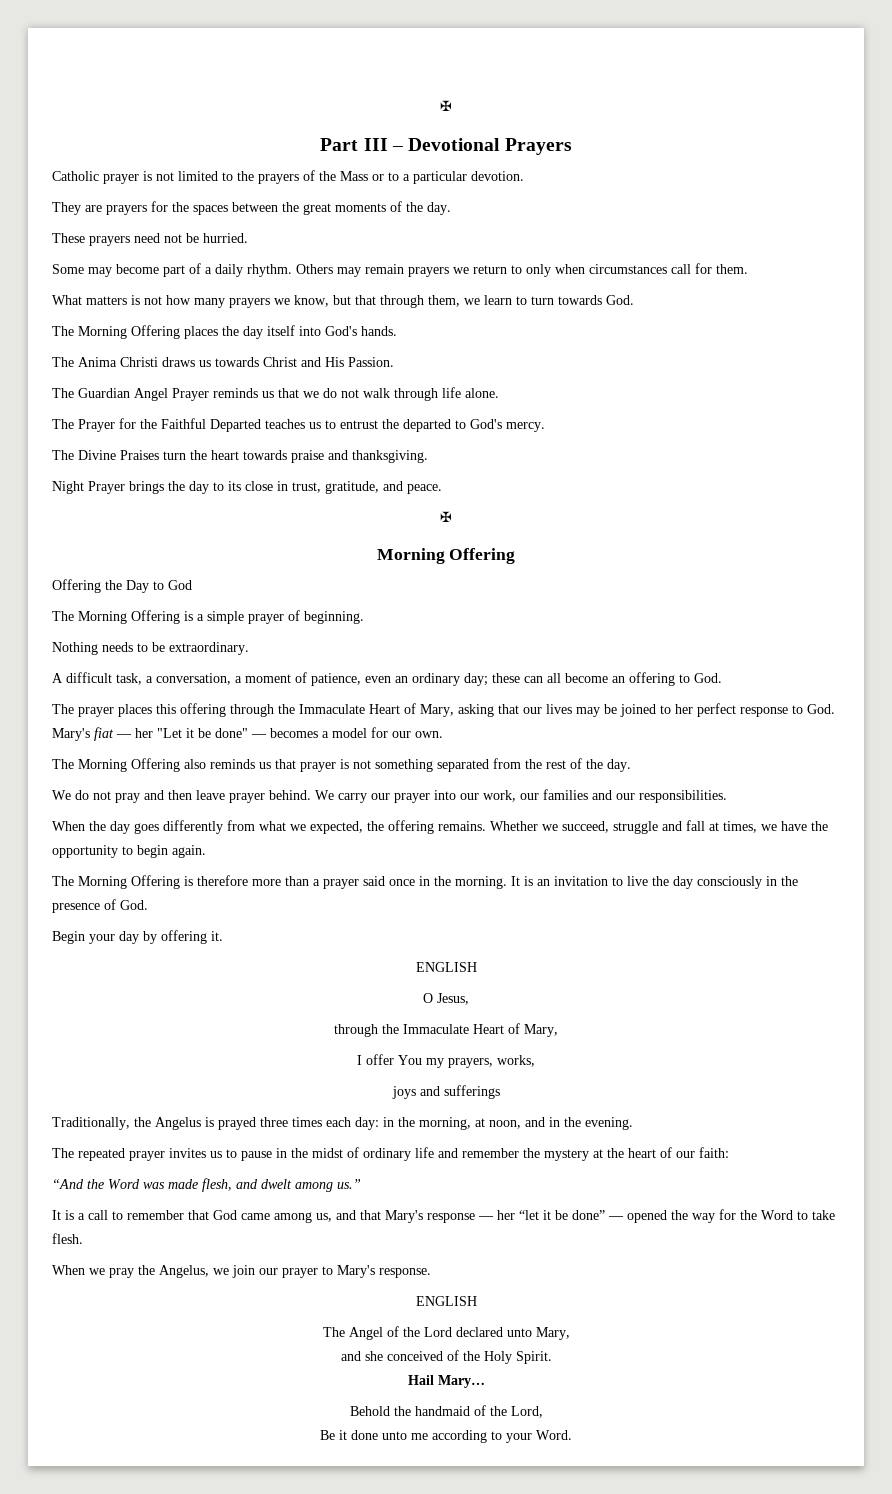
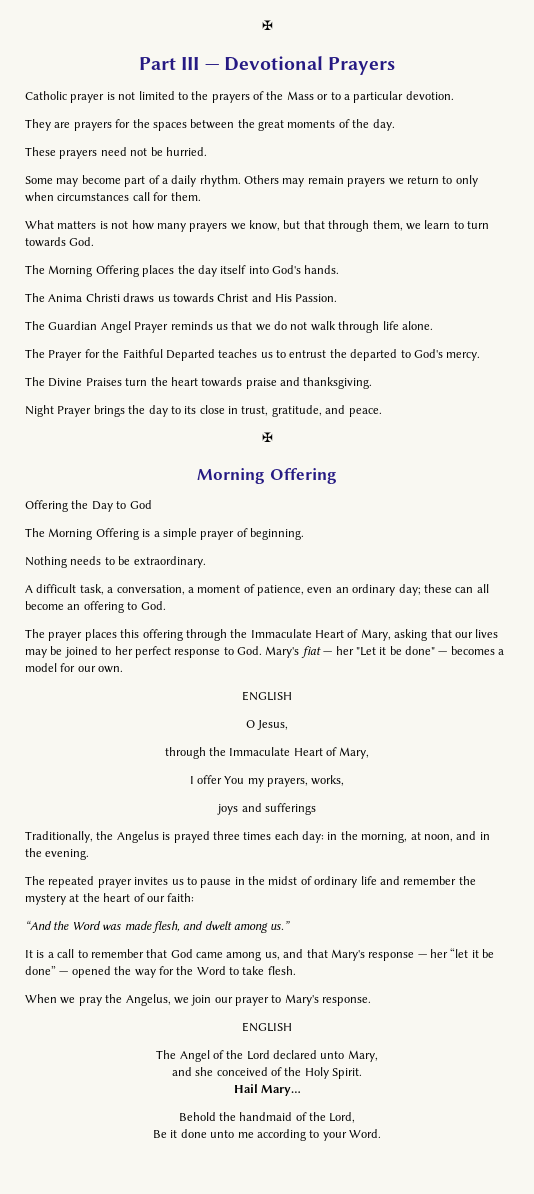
[392,146,403,151] – -> [204,64,219,70] —
[52,758,631,772] [52,789,727,803] [52,820,828,834] [52,845,206,858] [52,875,798,889] [52,899,148,913] [52,930,223,944] // The Morning Offering also reminds us that prayer is not something separated from the rest of the day. // We do not pray and then leave prayer behind. We carry our prayer into our work, our families and our responsibilities. // When the day goes differently from what we expected, the offering remains. Whether we succeed, struggle and fall at times, we have the opportunity to begin again. // The Morning Offering is therefore more than a prayer said once in the morning. It is an invitation to live the day consciously in the presence of God. // Begin your day by offering it. -> (124, 669) none

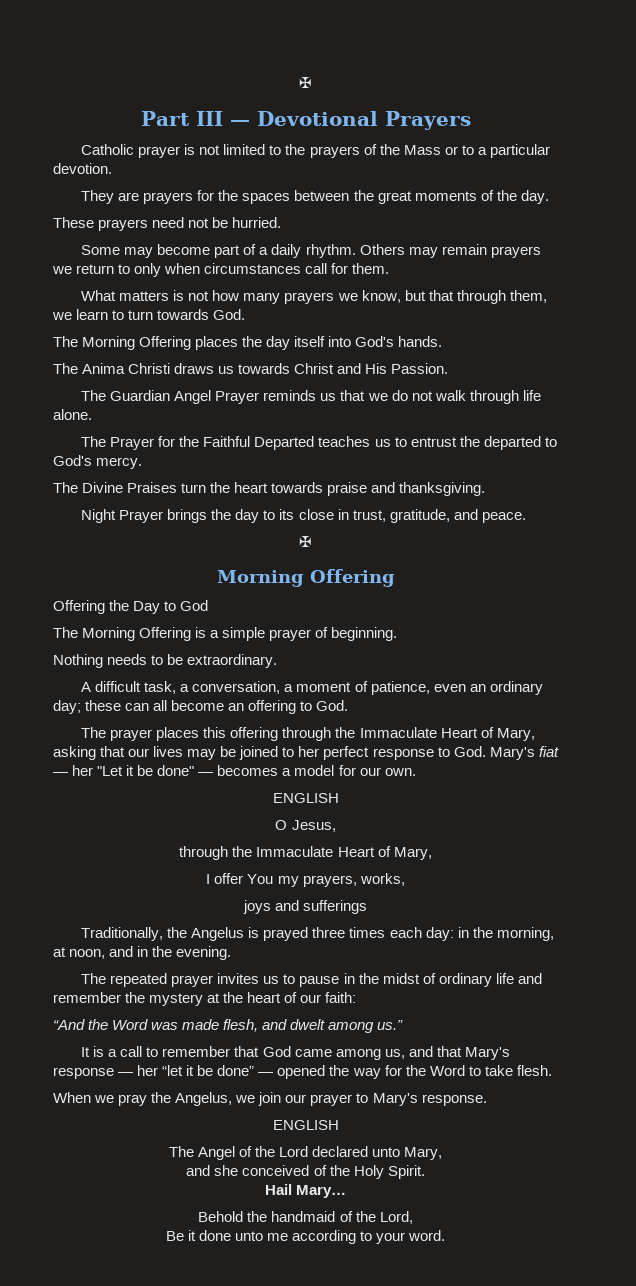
[349,1129,381,1138] Word. -> [408,1230,446,1241] word.

